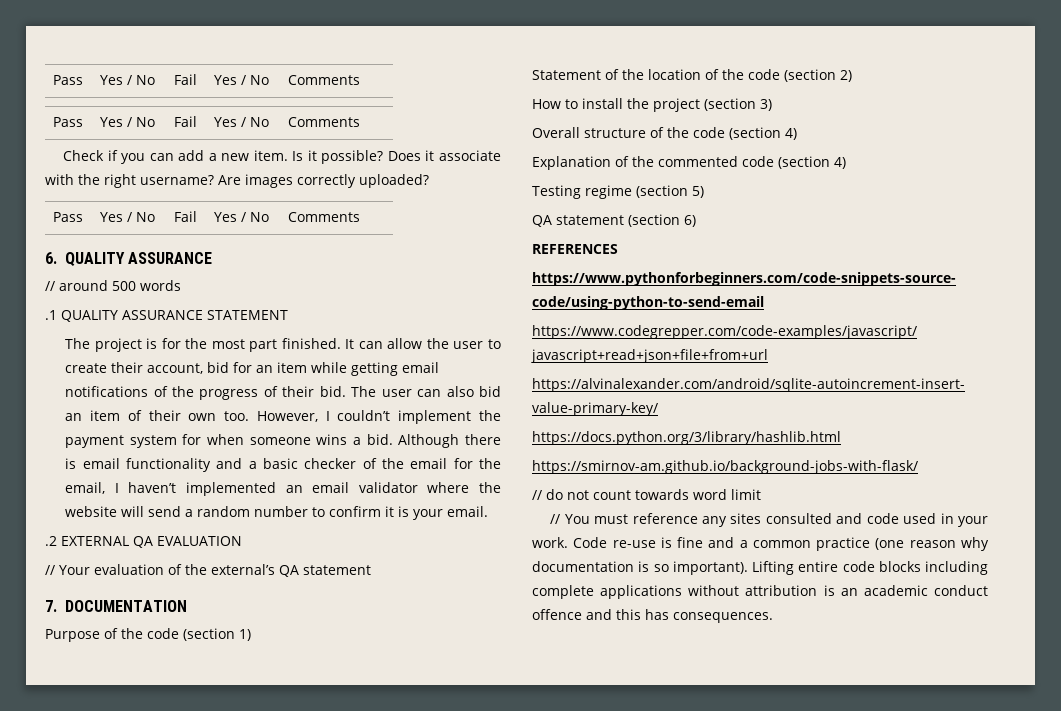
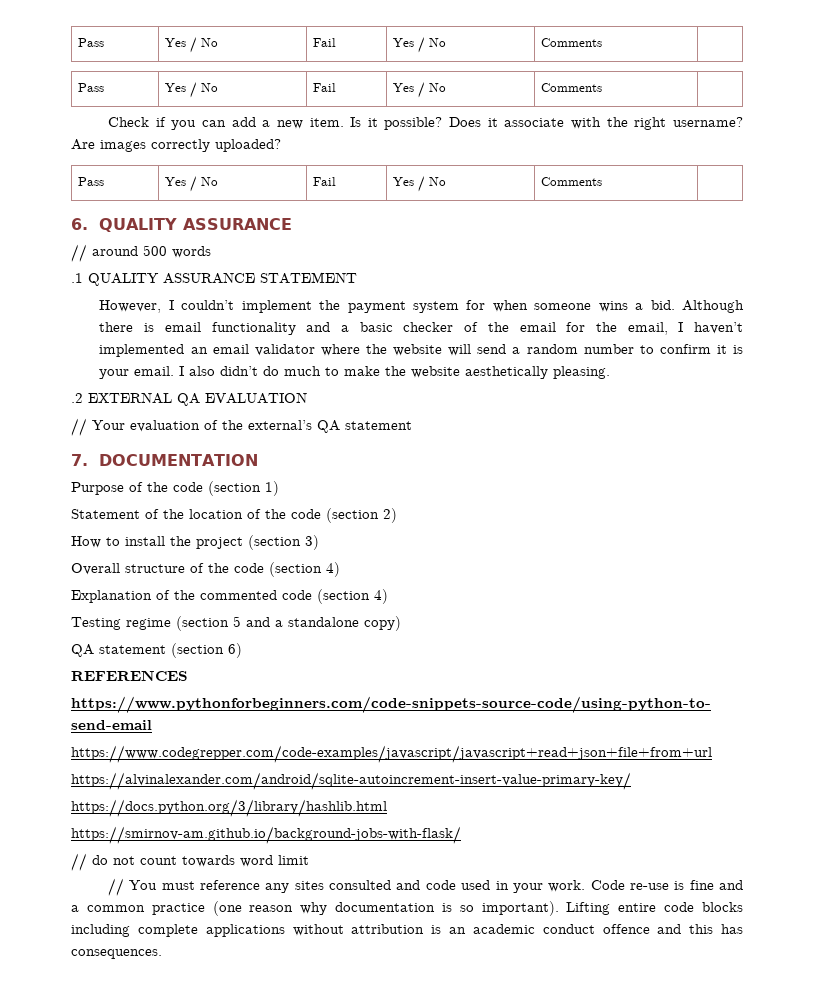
[65,338,502,352] [65,362,440,376] [65,386,502,400] [65,410,250,421] The project is for the most part finished. It can allow the user to create their account, bid for an item while getting email notifications of the progress of their bid. The user can also bid an item of their own too. -> (357, 278) none
(489, 511) none -> [179,366,611,379] I also didn’t do much to make the website aesthetically pleasing.
[691,186,704,198] 5) -> [233,616,401,631] 5 and a standalone copy)

